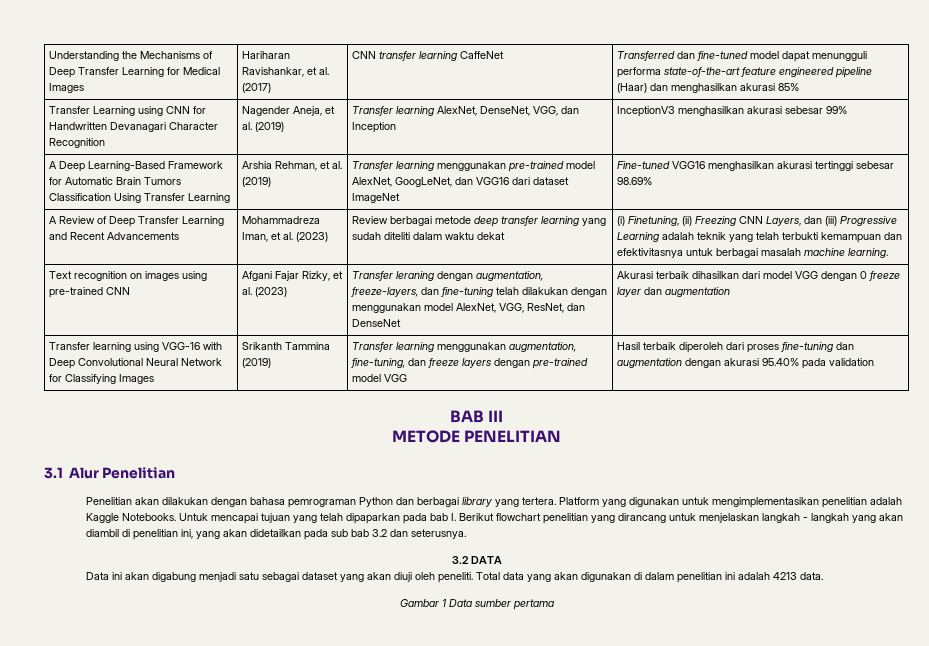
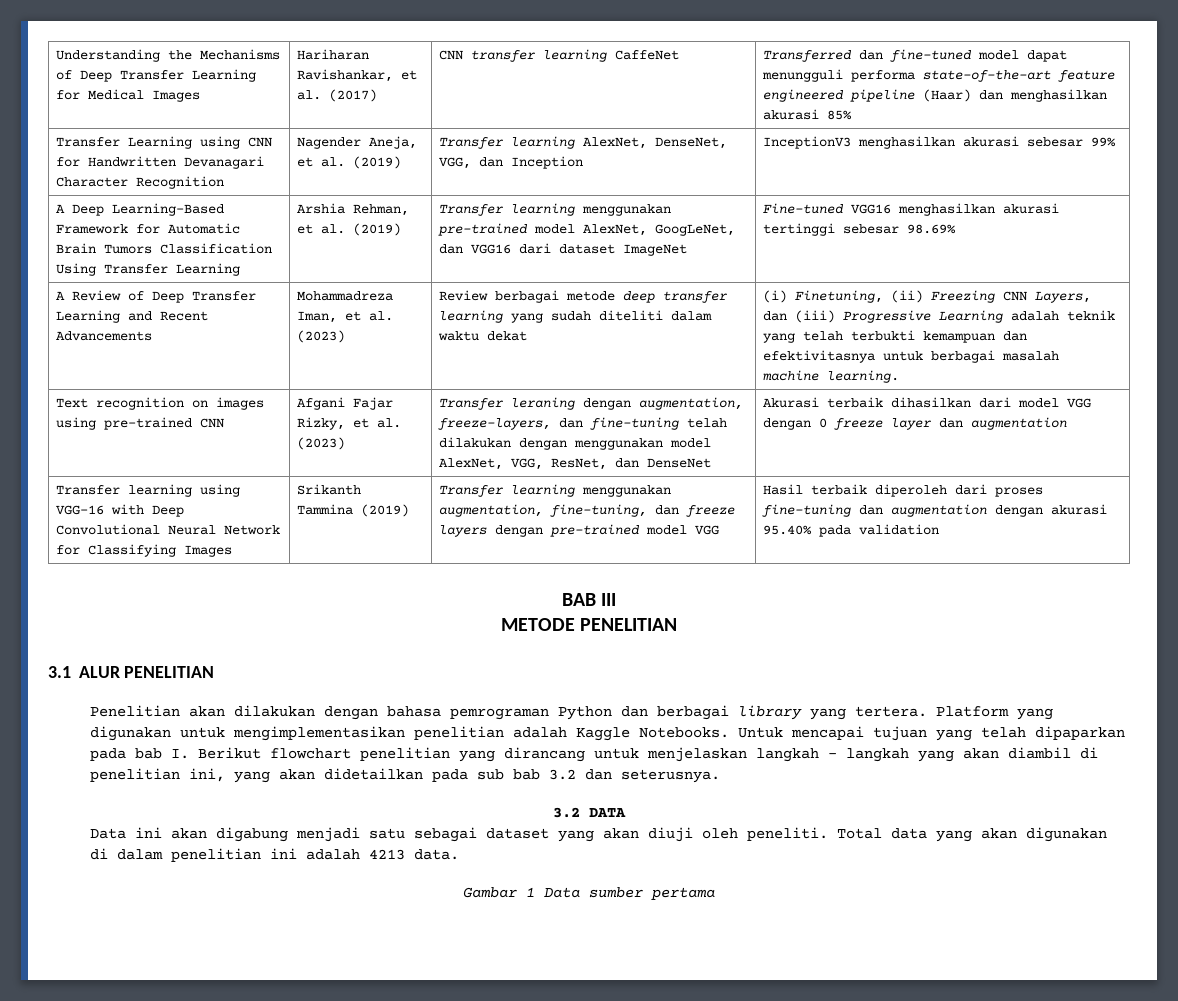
[68,467,176,479] Alur Penelitian -> [78,666,215,678] ALUR PENELITIAN

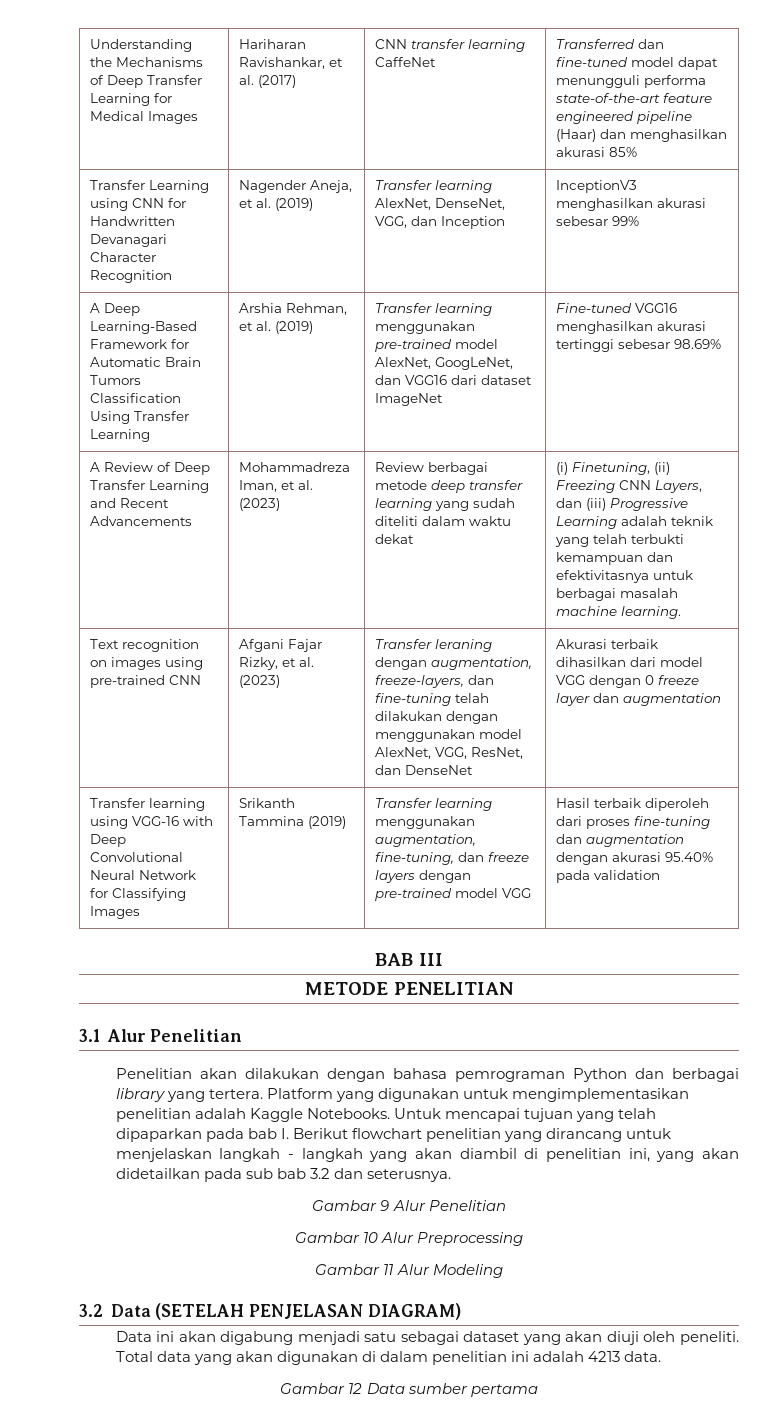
[78,666,215,678] ALUR PENELITIAN -> [106,1029,243,1042] Alur Penelitian
[553,807,626,818] 3.2 DATA -> [312,1200,506,1211] [294,1232,524,1246] [315,1264,503,1278] [79,1303,461,1320] Gambar 9 Alur Penelitian // Gambar 10 Alur Preprocessing // Gambar 11 Alur Modeling // 3.2 Data (SETELAH PENJELASAN DIAGRAM)
[526,887,535,897] 1 -> [348,1383,363,1394] 12

